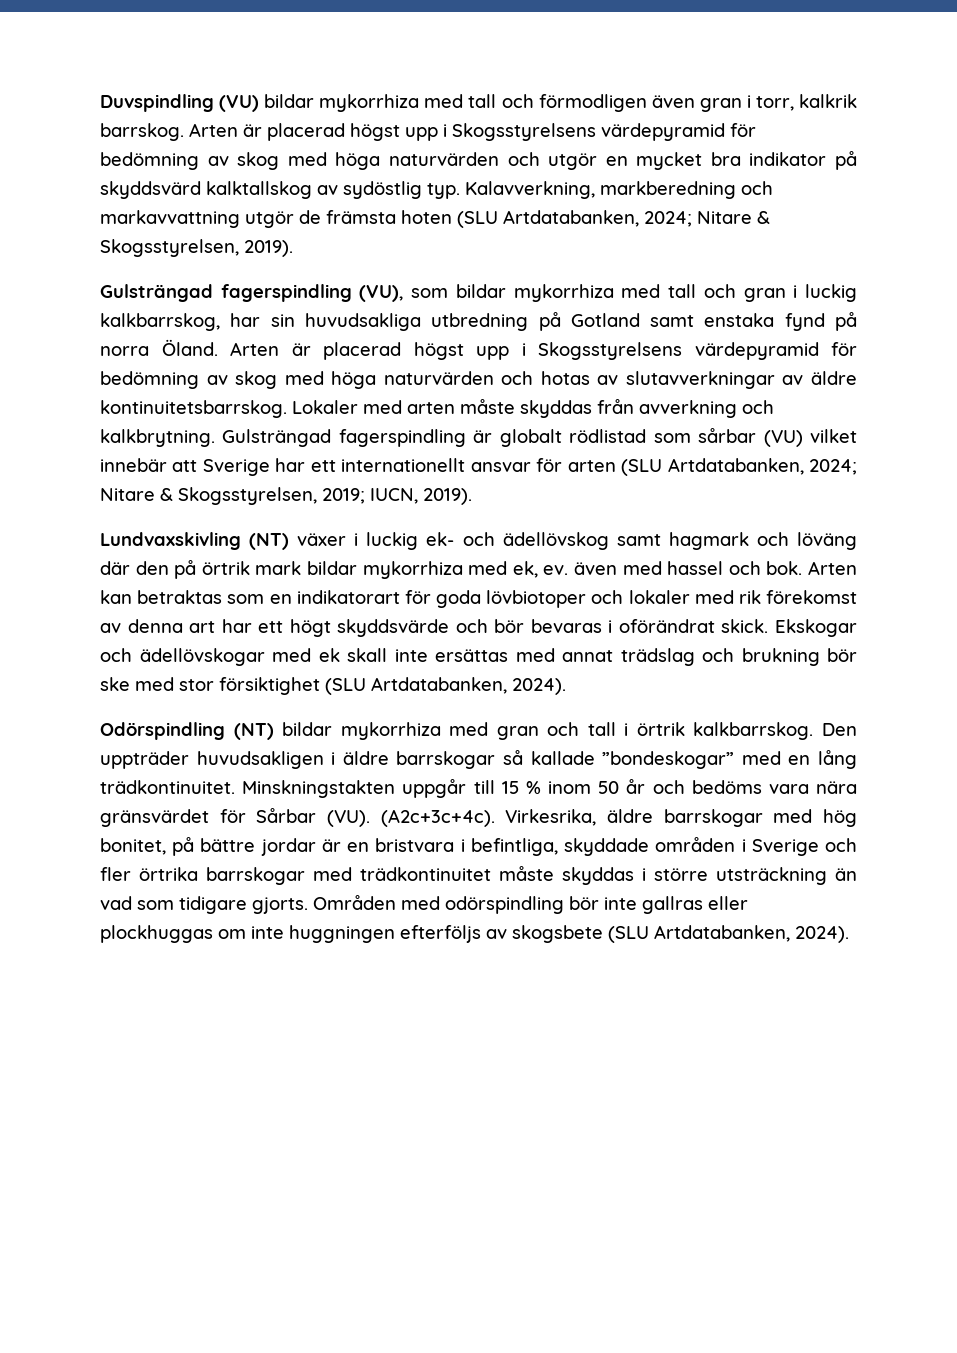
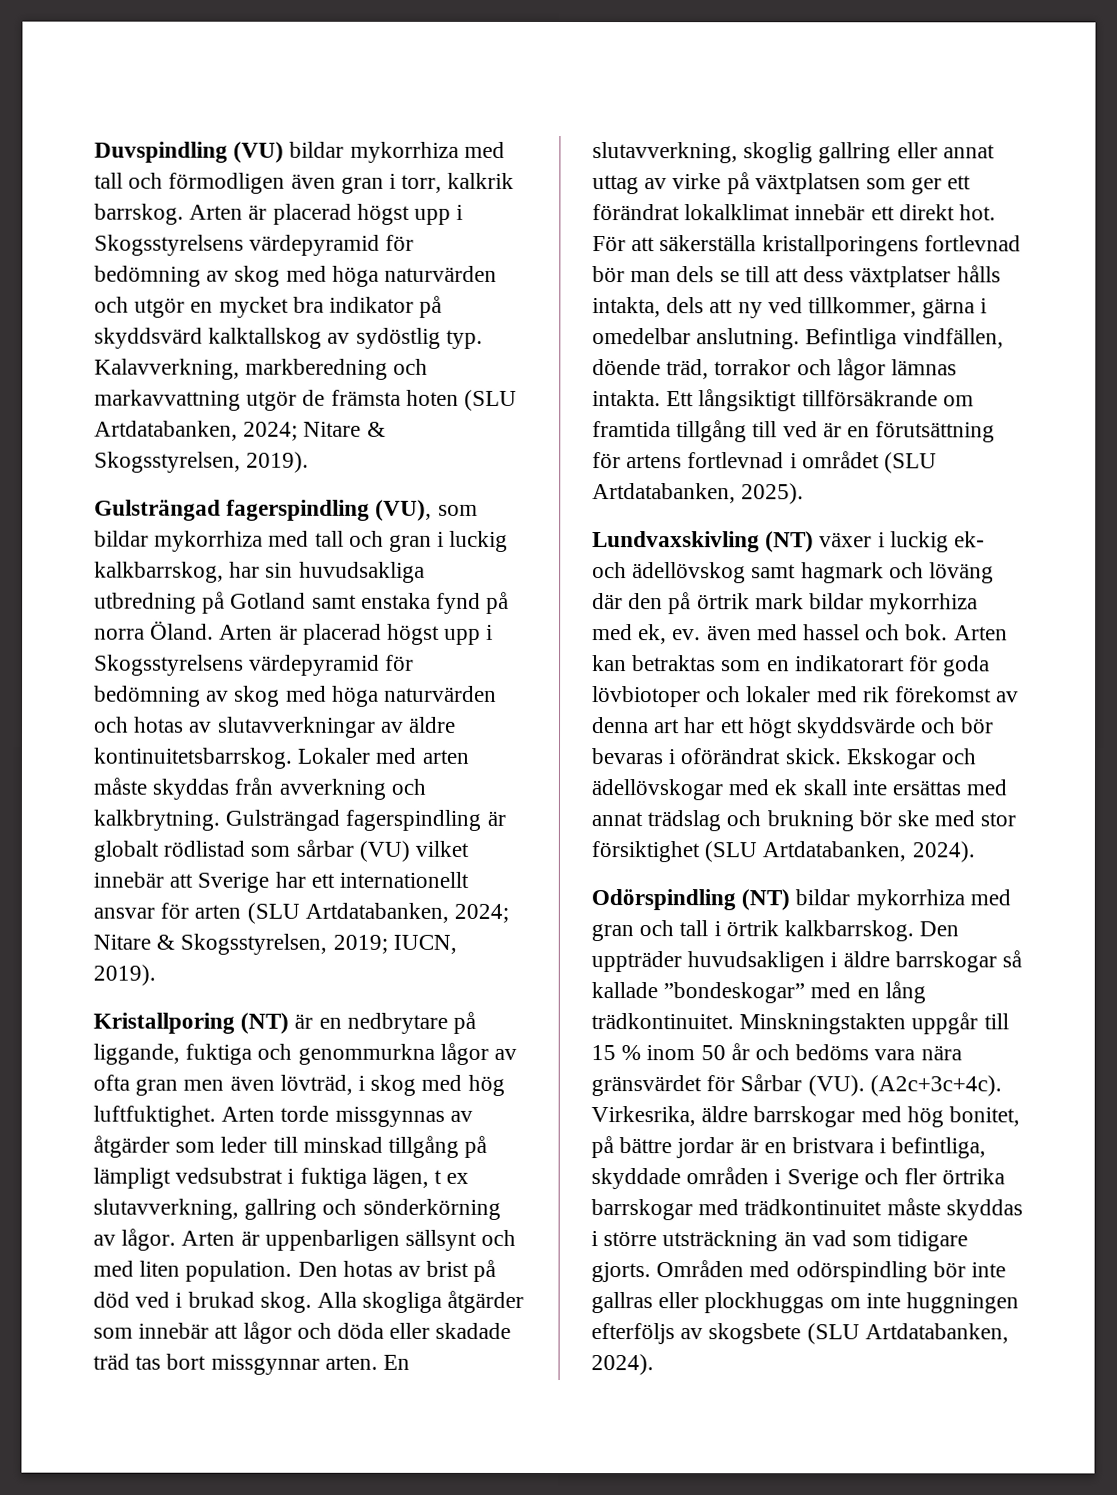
(472, 496) none -> [93,1011,477,1034] [93,1042,518,1065] [93,1074,505,1096] [93,1105,473,1127] [93,1135,488,1158] [93,1167,470,1189] [93,1198,501,1220] [93,1228,517,1251] [93,1259,497,1282] [93,1290,525,1313] [93,1321,512,1344] [93,1353,411,1375] [592,142,995,164] [592,172,972,195] [592,204,997,221] [592,235,1021,257] [592,265,1001,288] [592,297,988,319] [592,328,1004,350] [592,358,958,381] [592,389,974,412] [592,420,996,443] [592,451,938,474] [592,483,805,505] // Kristallporing (NT) är en nedbrytare på liggande, fuktiga och genommurkna lågor av ofta gran men även lövträd, i skog med hög luftfuktighet. Arten torde missgynnas av åtgärder som leder till minskad tillgång på lämpligt vedsubstrat i fuktiga lägen, t ex slutavverkning, gallring och sönderkörning av lågor. Arten är uppenbarligen sällsynt och med liten population. Den hotas av brist på död ved i brukad skog. Alla skogliga åtgärder som innebär att lågor och döda eller skadade träd tas bort missgynnar arten. En slutavverkning, skoglig gallring eller annat uttag av virke på växtplatsen som ger ett förändrat lokalklimat innebär ett direkt hot. För att säkerställa kristallporingens fortlevnad bör man dels se till att dess växtplatser hålls intakta, dels att ny ved tillkommer, gärna i omedelbar anslutning. Befintliga vindfällen, döende träd, torrakor och lågor lämnas intakta. Ett långsiktigt tillförsäkrande om framtida tillgång till ved är en förutsättning för artens fortlevnad i området (SLU Artdatabanken, 2025).

